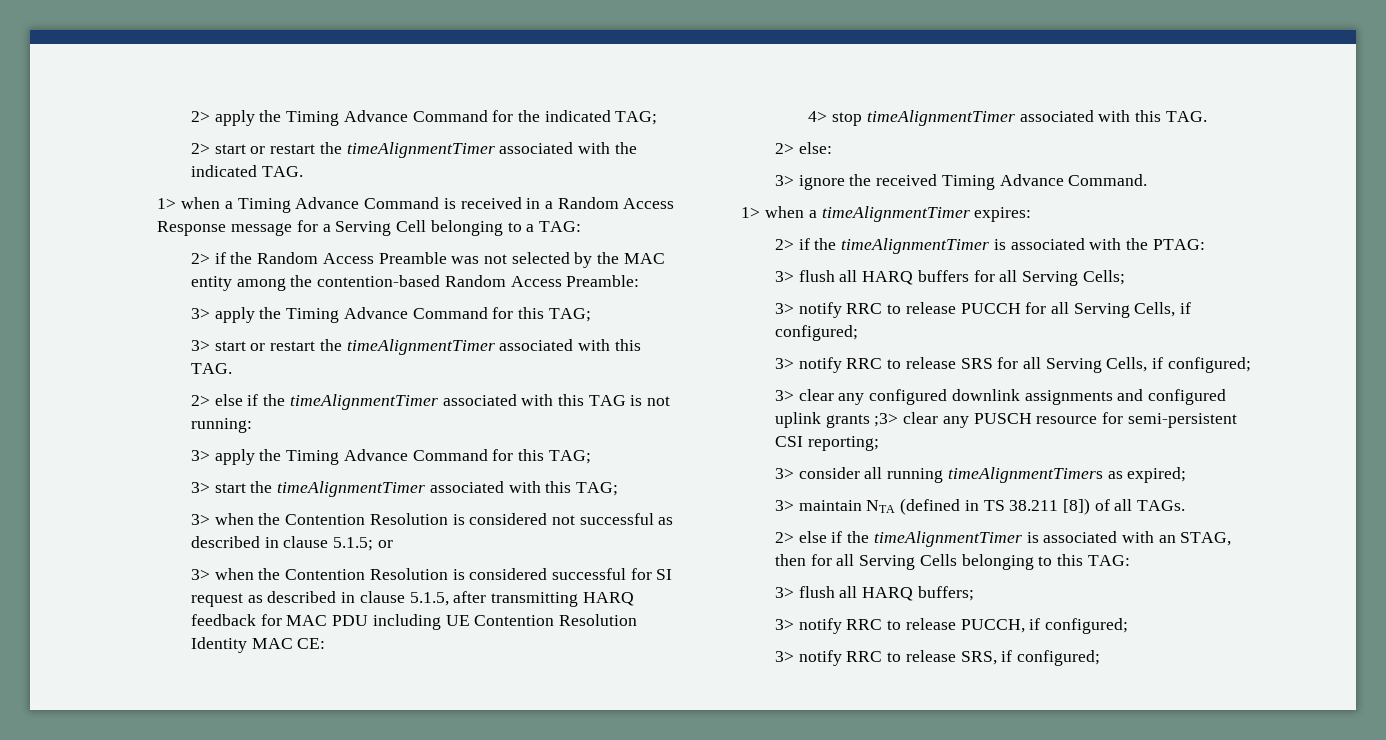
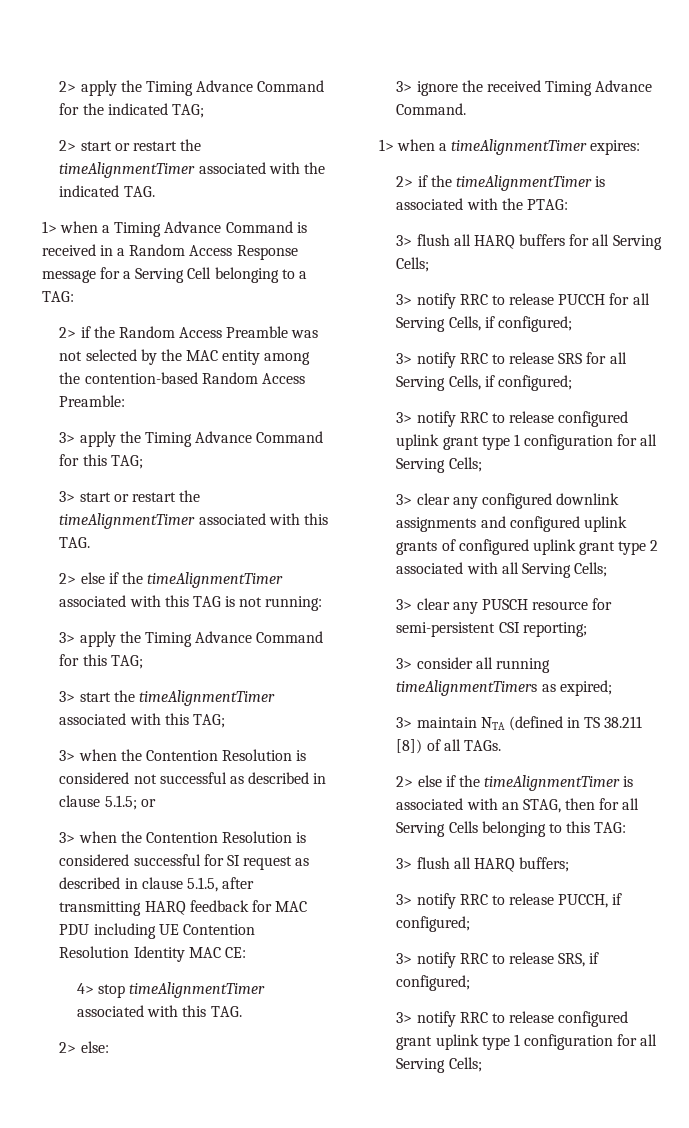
(1251, 365) none -> [396,411,629,427] [396,434,658,450] [396,457,482,473] // 3> notify RRC to release configured uplink grant type 1 configuration for all Serving Cells;
[874,413,899,427] ;3> -> [441,539,659,555] [396,562,608,578] [396,599,413,610] of configured uplink grant type 2 associated with all Serving Cells; // 3>
(1101, 658) none -> [396,1011,629,1027] [396,1034,658,1050] [396,1057,482,1073] // 3> notify RRC to release configured grant uplink type 1 configuration for all Serving Cells;

